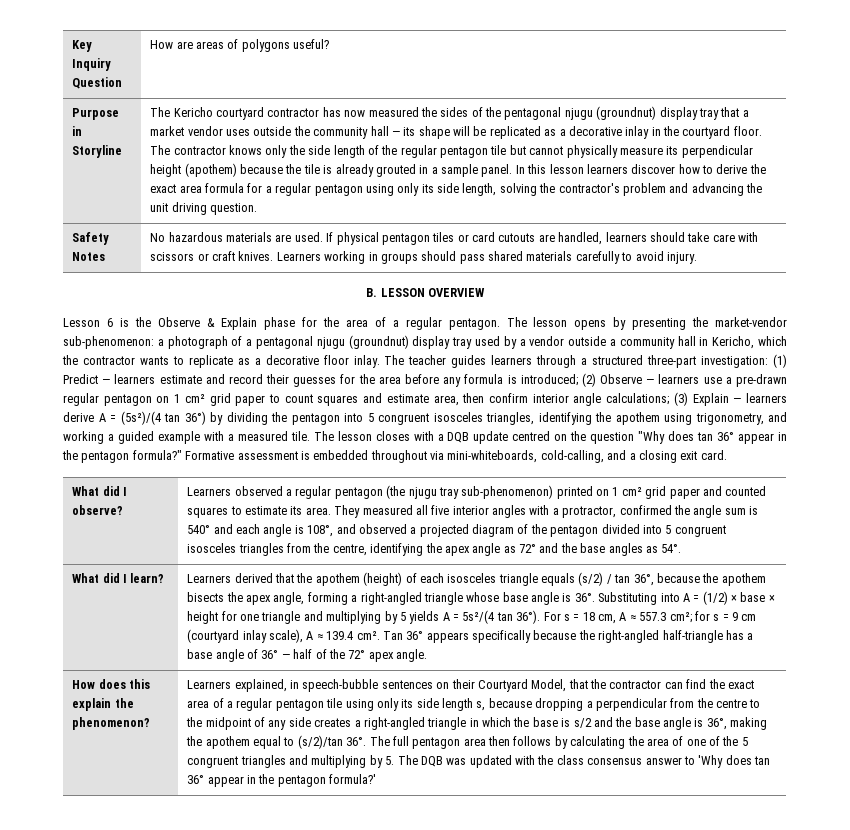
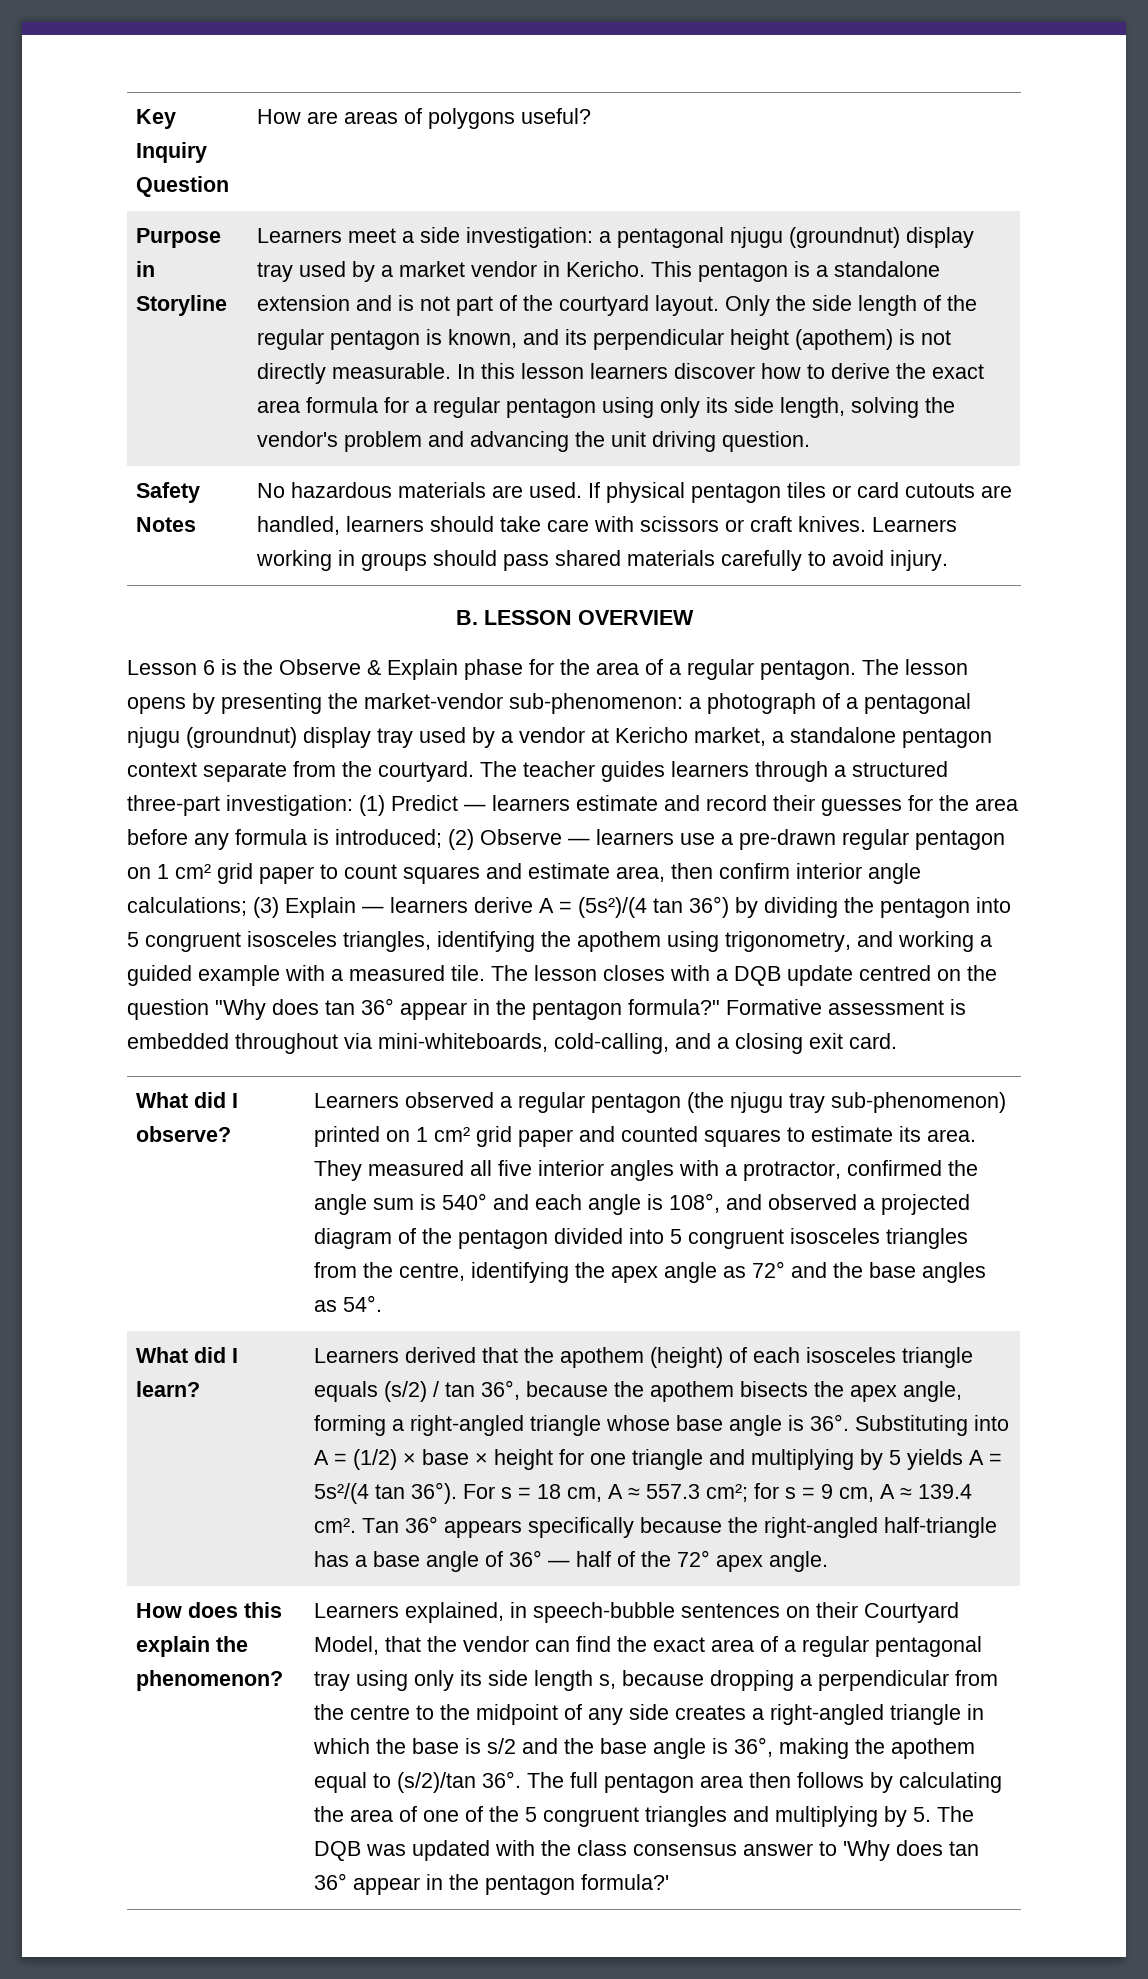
[150,106,740,120] The Kericho courtyard contractor has now measured the sides of the pentagonal njugu (groundnut) display tray that -> [256,227,974,248] [256,261,375,282] Learners meet a side investigation: a pentagonal njugu (groundnut) display tray used by
[226,126,762,139] [150,145,288,158] uses outside the community hall — its shape will be replicated as a decorative inlay in the courtyard floor. The contractor knows only -> [542,261,940,282] [256,295,770,316] in Kericho. This pentagon is a standalone extension and is not part of the courtyard layout. Only
[490,145,753,158] [150,163,513,177] tile but cannot physically measure its perpendicular height (apothem) because the tile is already grouted in a sample panel. -> [425,329,951,350] [256,363,451,384] is known, and its perpendicular height (apothem) is not directly measurable.
[558,183,620,193] contractor's -> [256,431,338,447] vendor's
[568,336,787,349] [62,355,380,368] outside a community hall in Kericho, which the contractor wants to replicate as a decorative floor inlay. -> [591,727,992,748] [127,761,474,782] at Kericho market, a standalone pentagon context separate from the courtyard.
[741,614,757,621] [187,629,304,643] cm (courtyard inlay scale), -> [838,1487,874,1502] cm,
[609,680,662,689] contractor -> [462,1636,529,1652] vendor
[275,698,343,711] pentagon tile -> [874,1636,982,1657] [313,1671,350,1691] pentagonal tray

